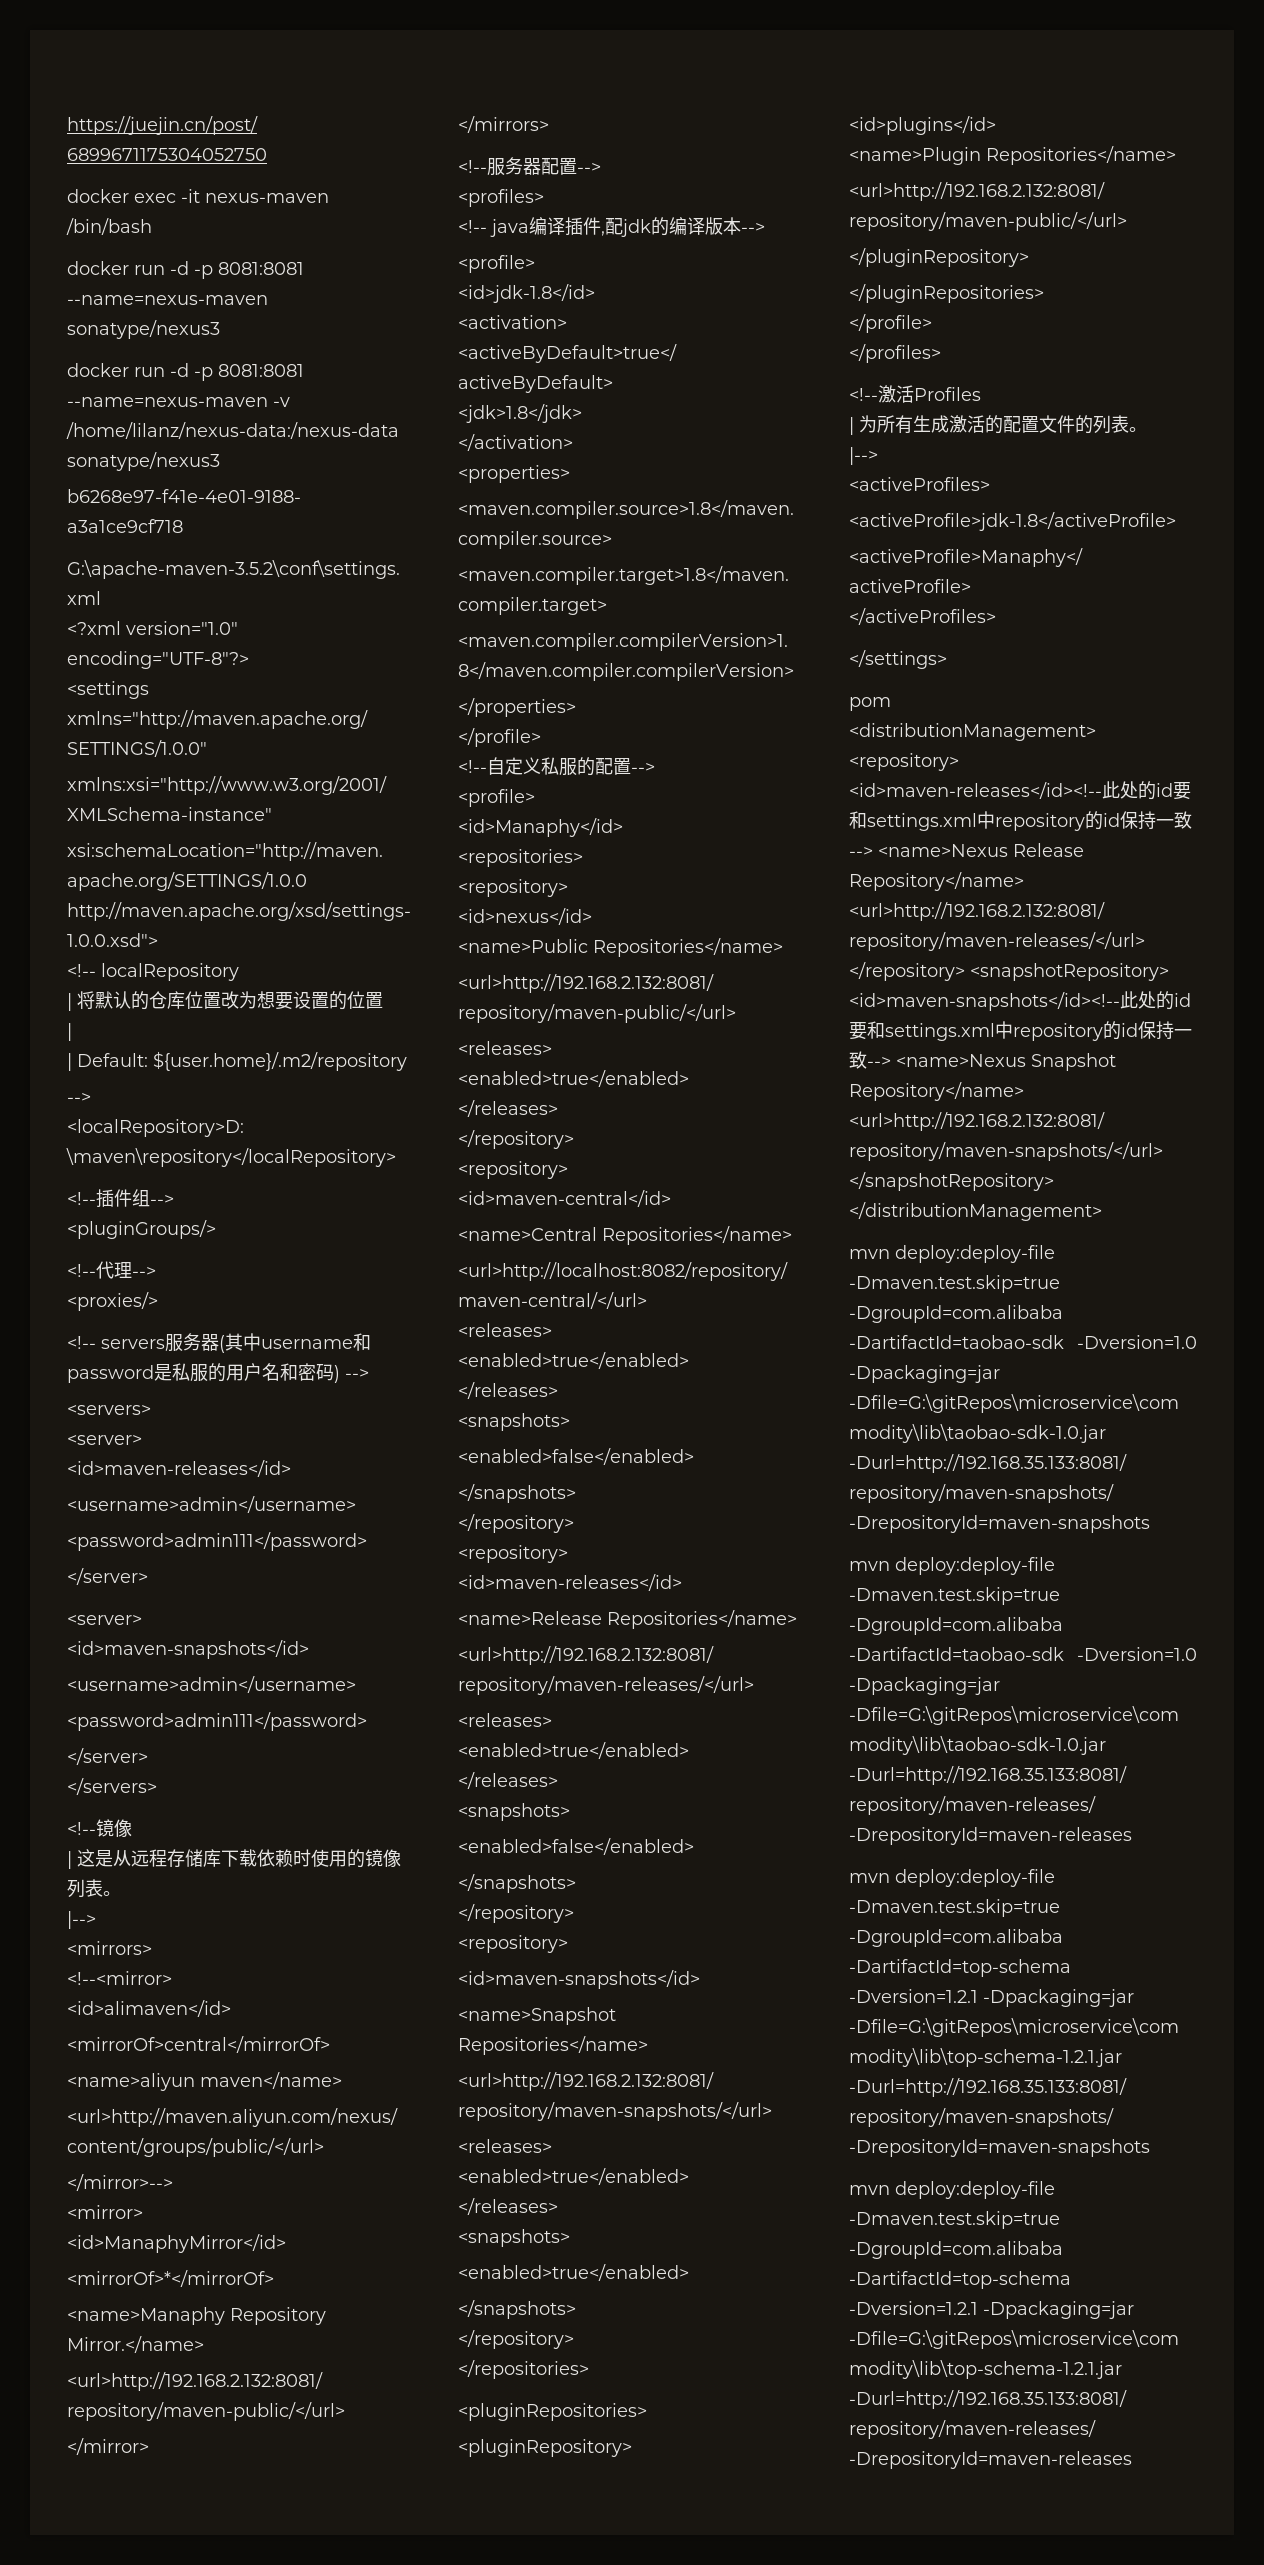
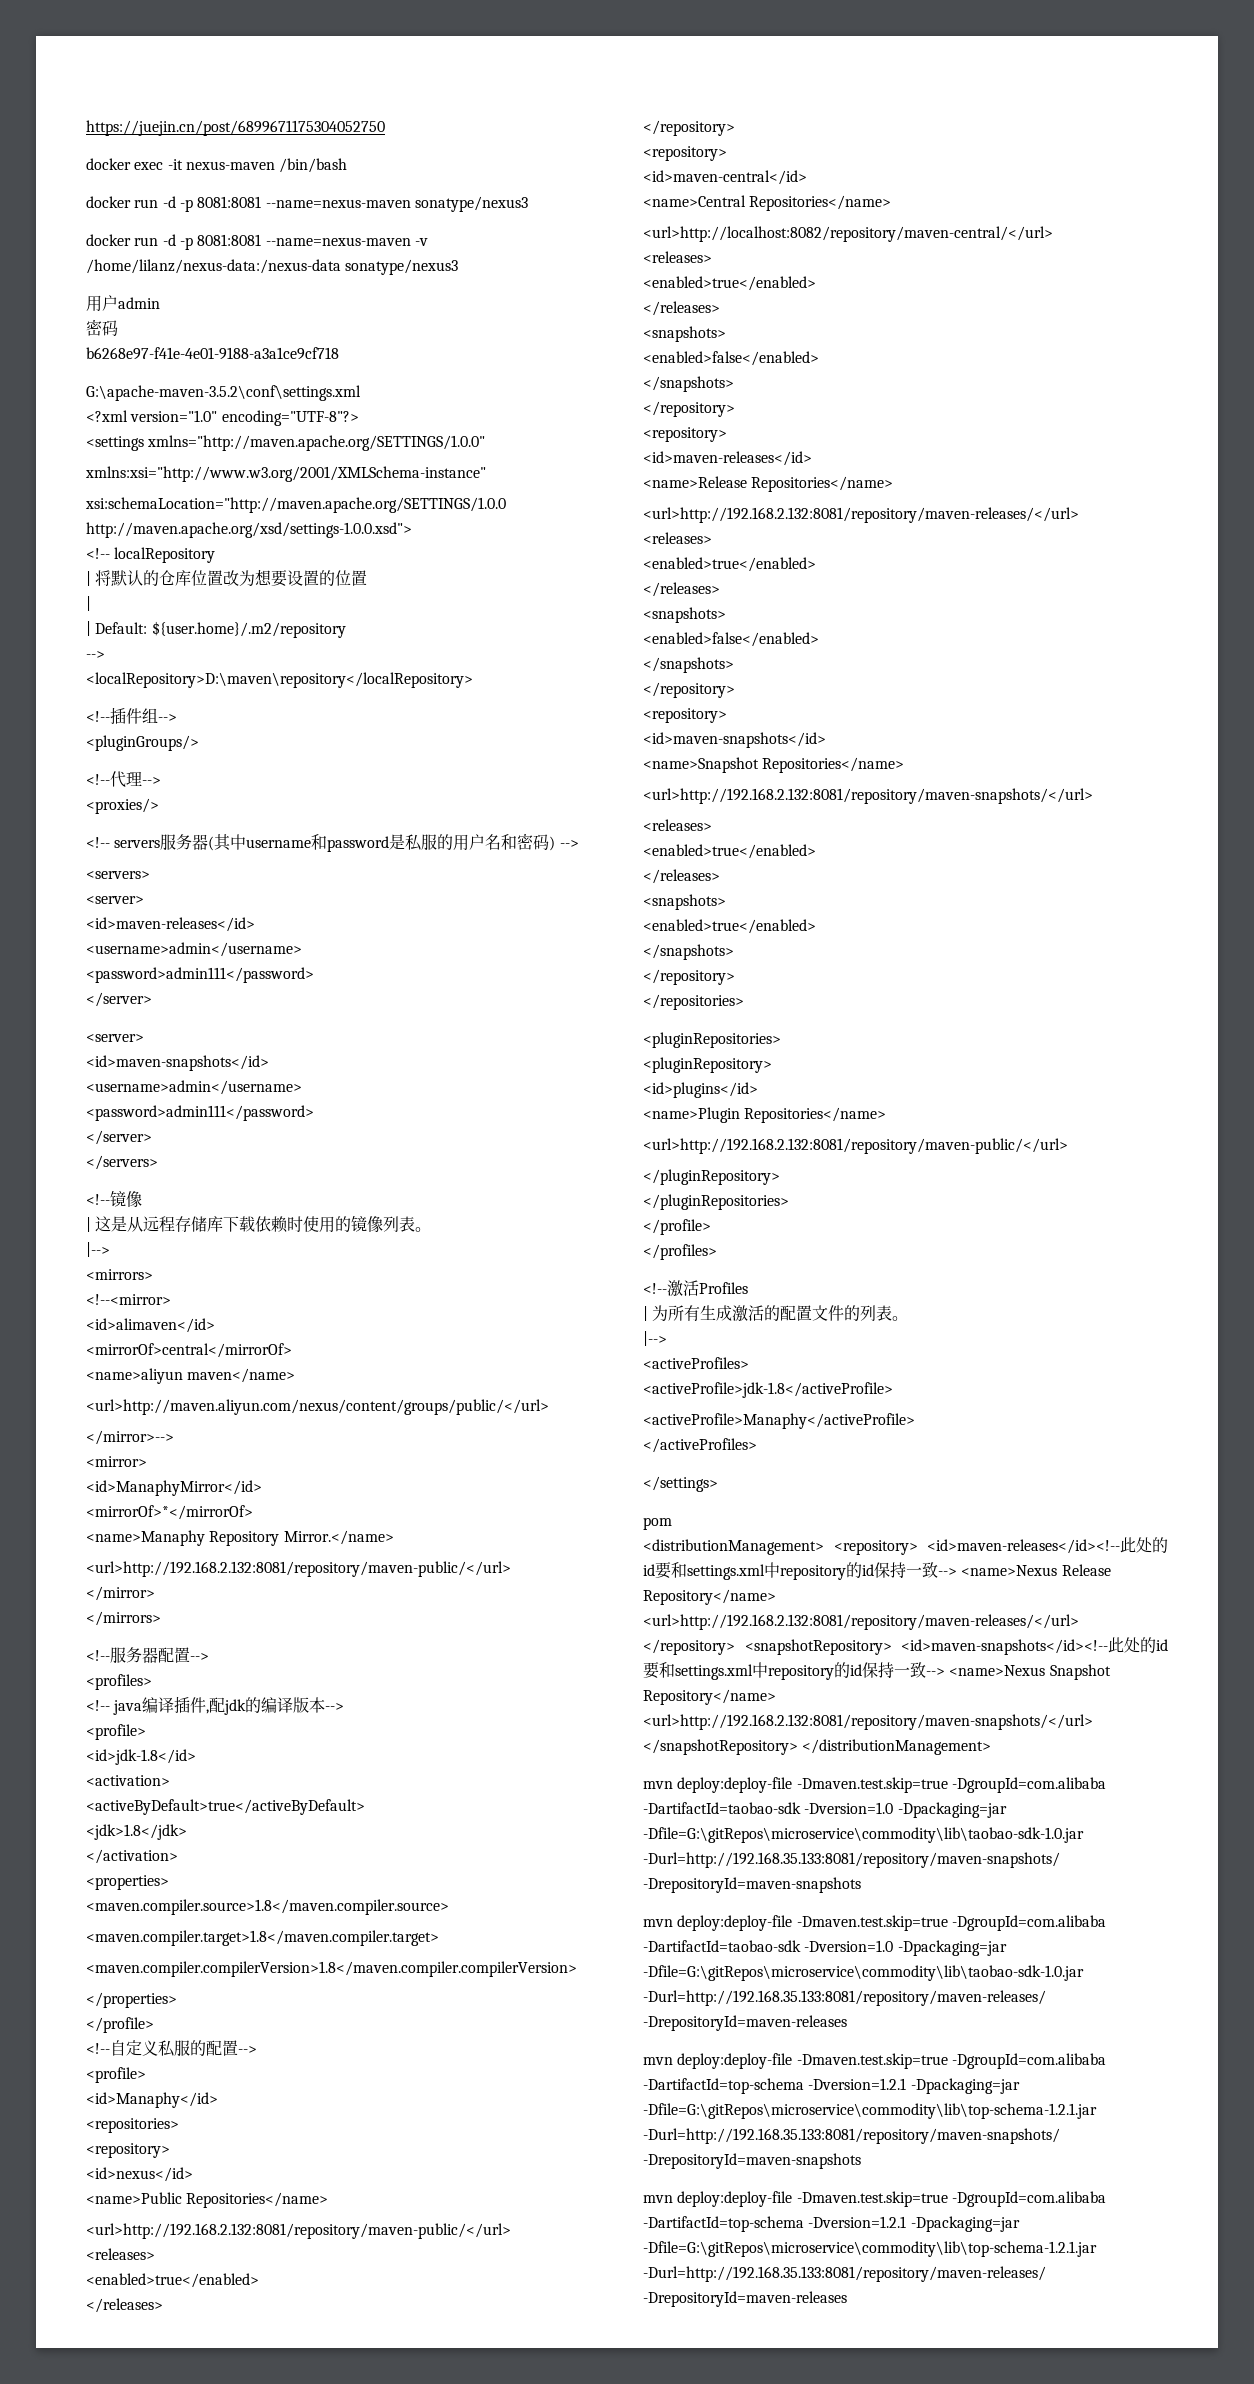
(220, 461) none -> [86,295,160,312] [86,319,118,336] // 用户admin // 密码

